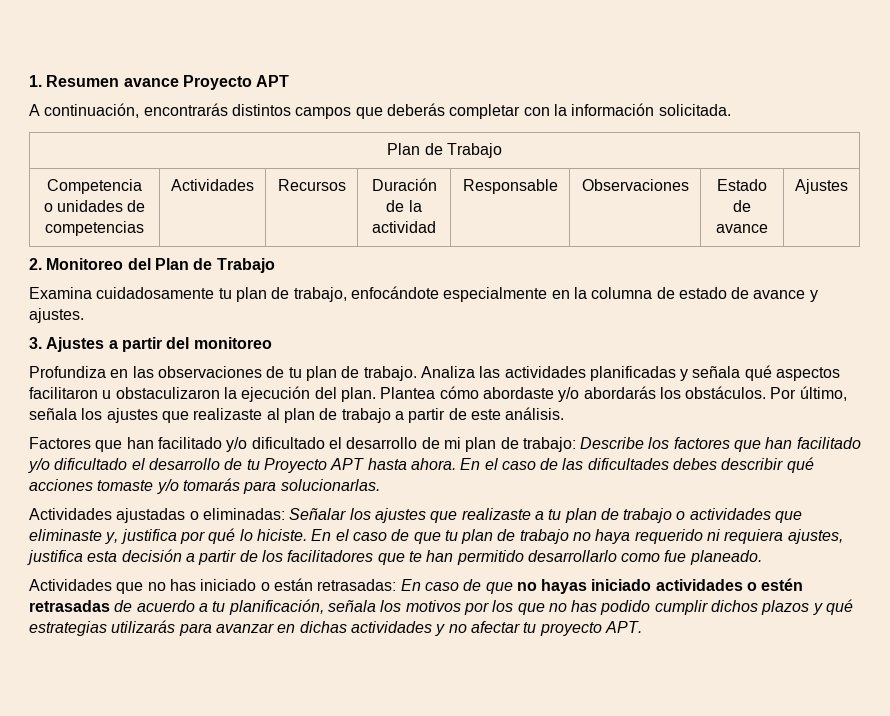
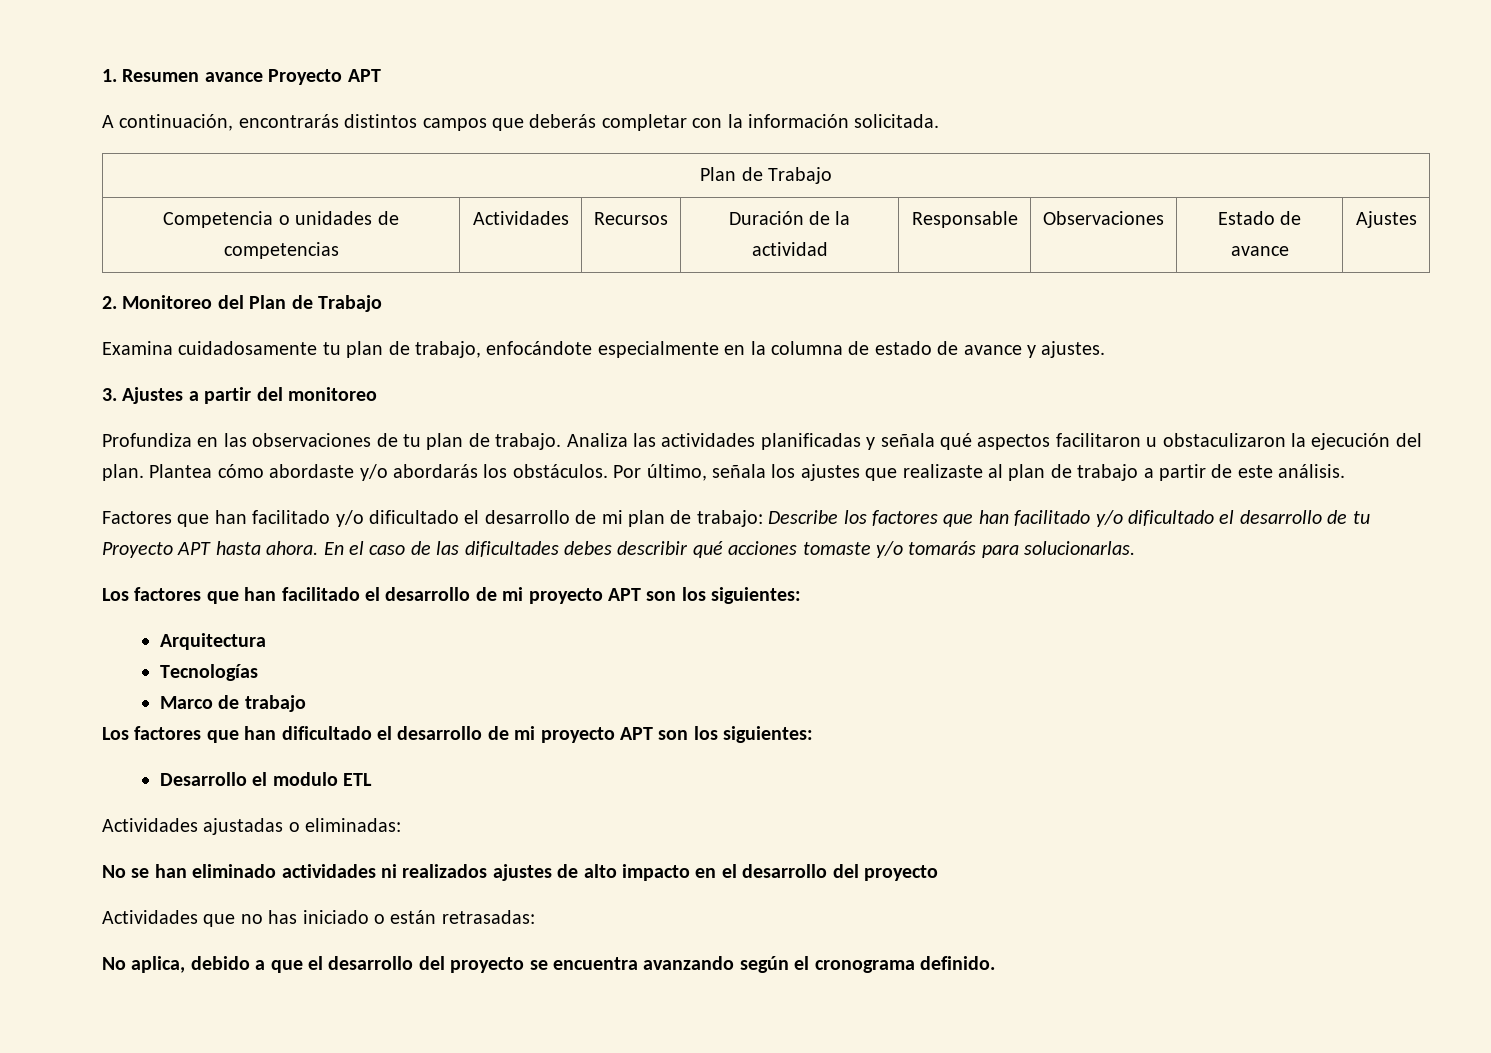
[29,508,803,523] [29,528,843,544] [27,549,762,565] Actividades ajustadas o eliminadas: Señalar los ajustes que realizaste a tu plan de trabajo o actividades que eliminaste y, justifica por qué lo hiciste. En el caso de que tu plan de trabajo no haya requerido ni requiera ajustes, justifica esta decisión a partir de los facilitadores que te han permitido desarrollarlo como fue planeado. -> [102,587,802,604] [159,633,266,650] [159,664,258,681] [159,695,306,712] [102,726,814,743] [159,772,373,786] [102,818,402,835] [102,864,938,881] Los factores que han facilitado el desarrollo de mi proyecto APT son los siguientes: // Arquitectura // Tecnologías // Marco de trabajo // Los factores que han dificultado el desarrollo de mi proyecto APT son los siguientes: // Desarrollo el modulo ETL // Actividades ajustadas o eliminadas: // No se han eliminado actividades ni realizados ajustes de alto impacto en el desarrollo del proyecto
[400,578,804,594] [29,599,854,615] [29,620,642,636] En caso de que no hayas iniciado actividades o estén retrasadas de acuerdo a tu planificación, señala los motivos por los que no has podido cumplir dichos plazos y qué estrategias utilizarás para avanzar en dichas actividades y no afectar tu proyecto APT. -> [102,956,995,973] // No aplica, debido a que el desarrollo del proyecto se encuentra avanzando según el cronograma definido.

